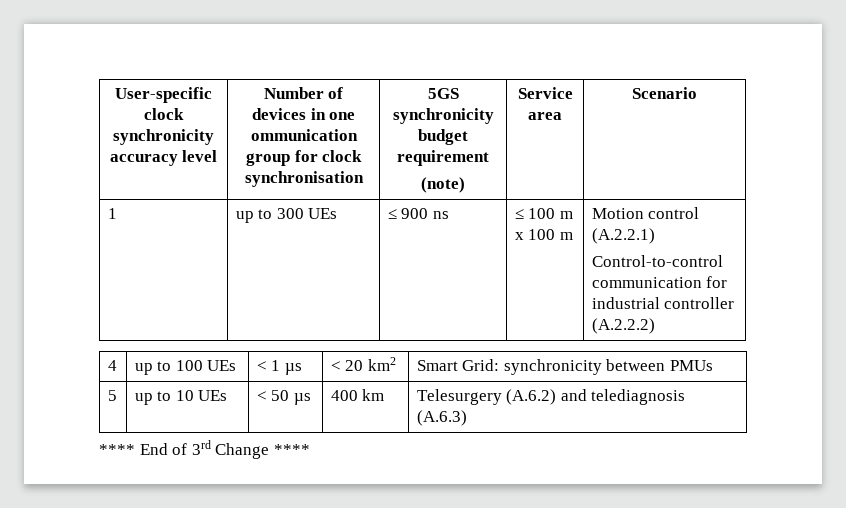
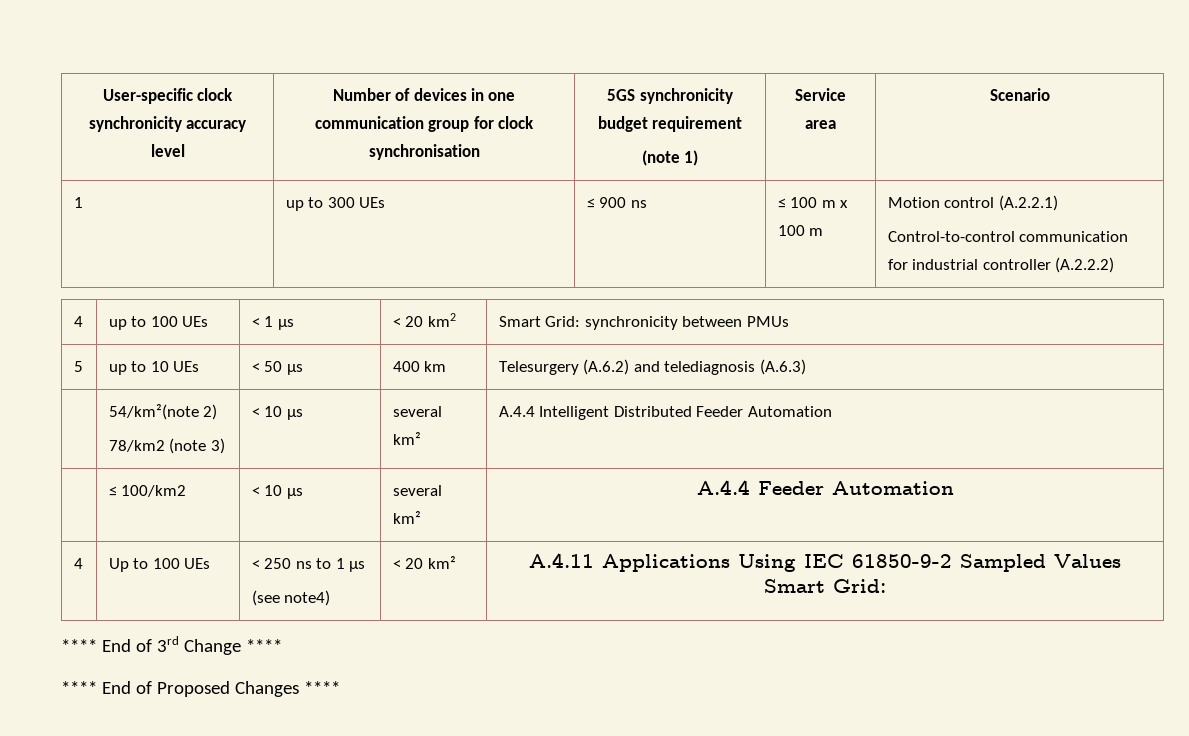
[250,129,358,141] ommunication -> [314,116,424,129] communication
[421,177,465,193] (note) -> [641,150,699,166] (note 1)
(467, 418) none -> [108,404,218,420] [108,438,225,454] [251,406,303,420] [392,406,442,417] [392,432,421,445] [498,406,832,420] [108,485,187,497] [251,485,303,499] [392,485,442,496] [392,511,421,524] [696,480,954,495] [73,558,83,569] [108,558,211,572] [251,558,366,572] [251,590,331,606] [392,556,456,569] [529,553,1121,572] [763,579,886,593] // | 54/km²(note 2) // 78/km2 (note 3) | < 10 µs | several km² | A.4.4 Intelligent Distributed Feeder Automation // | ≤ 100/km2 | < 10 µs | several km² | A.4.4 Feeder Automation // 4 | Up to 100 UEs | < 250 ns to 1 µs // (see note4) | < 20 km² | A.4.11 Applications Using IEC 61850-9-2 Sampled Values Smart Grid:
(310, 449) none -> [61,681,340,697] // **** End of Proposed Changes ****

